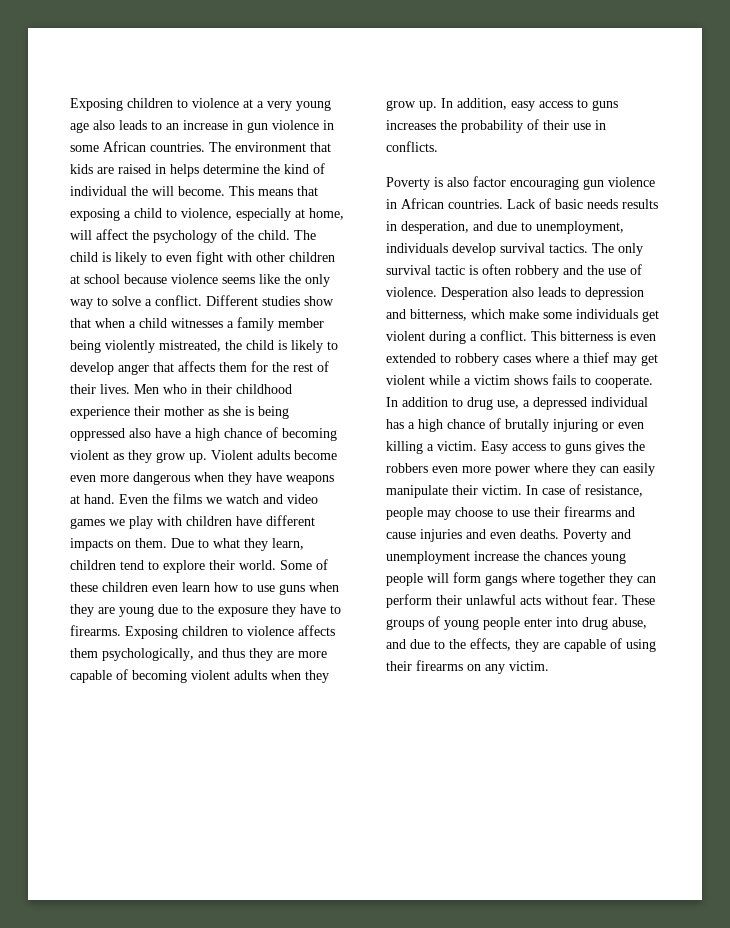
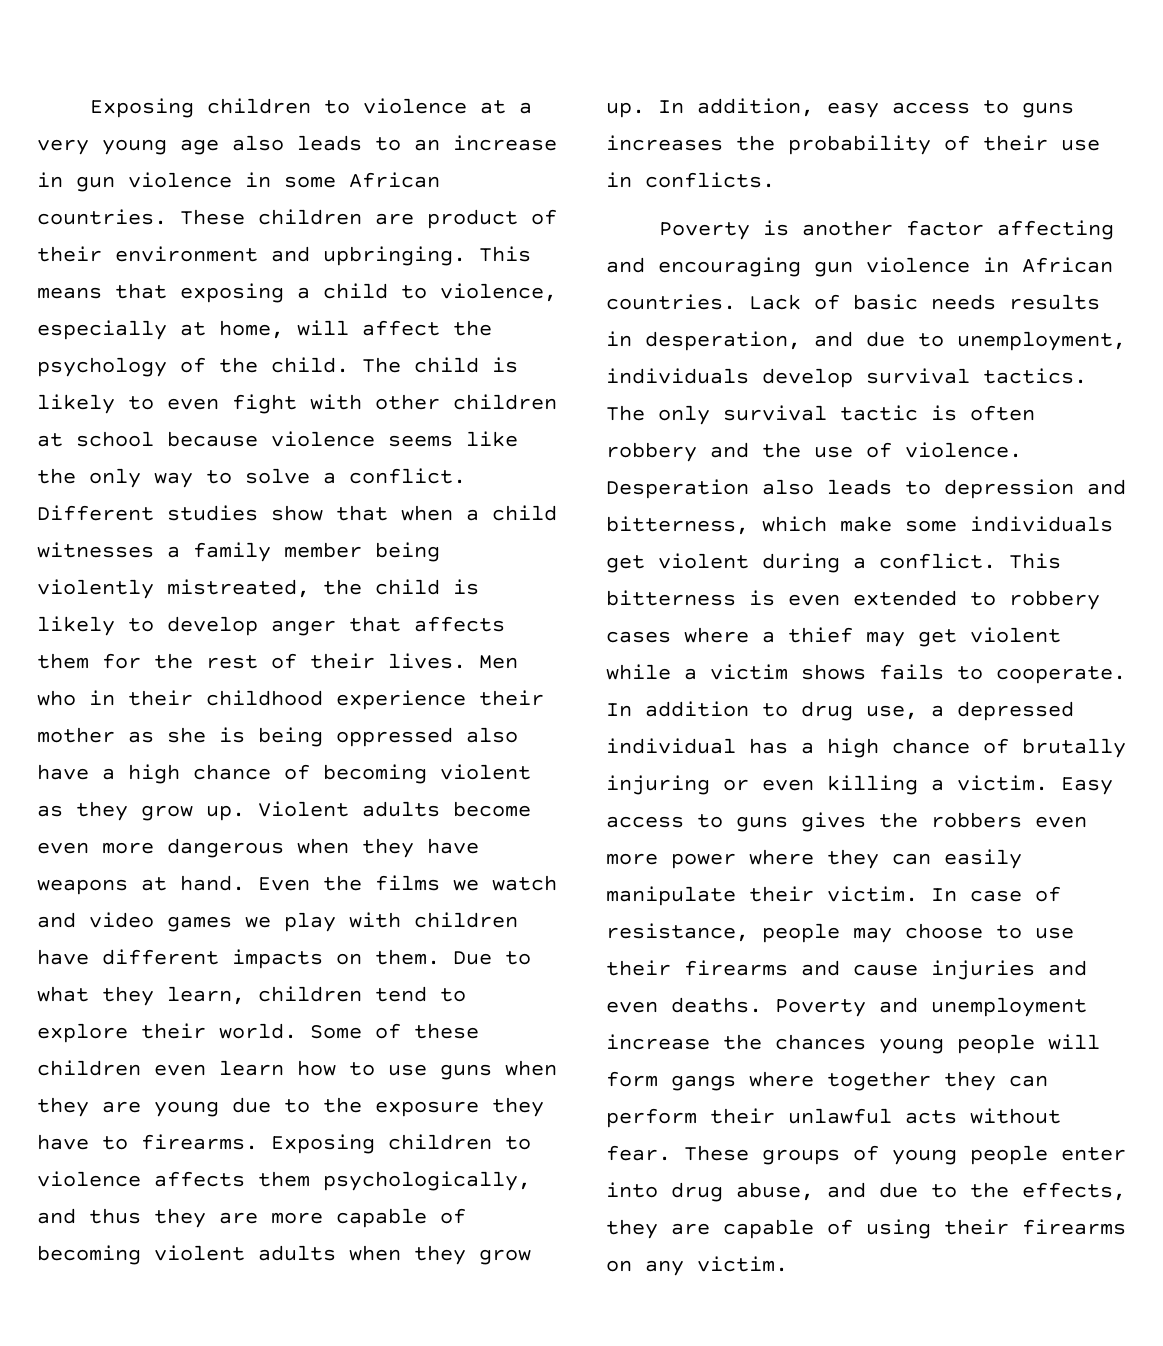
[209,142,331,152] [70,163,325,177] [70,186,225,196] The environment that kids are raised in helps determine the kind of individual the will become. -> [180,209,557,229] [37,246,466,266] These children are product of their environment and upbringing.
[447,176,506,187] also factor -> [801,220,1114,240] [606,257,645,273] another factor affecting and

